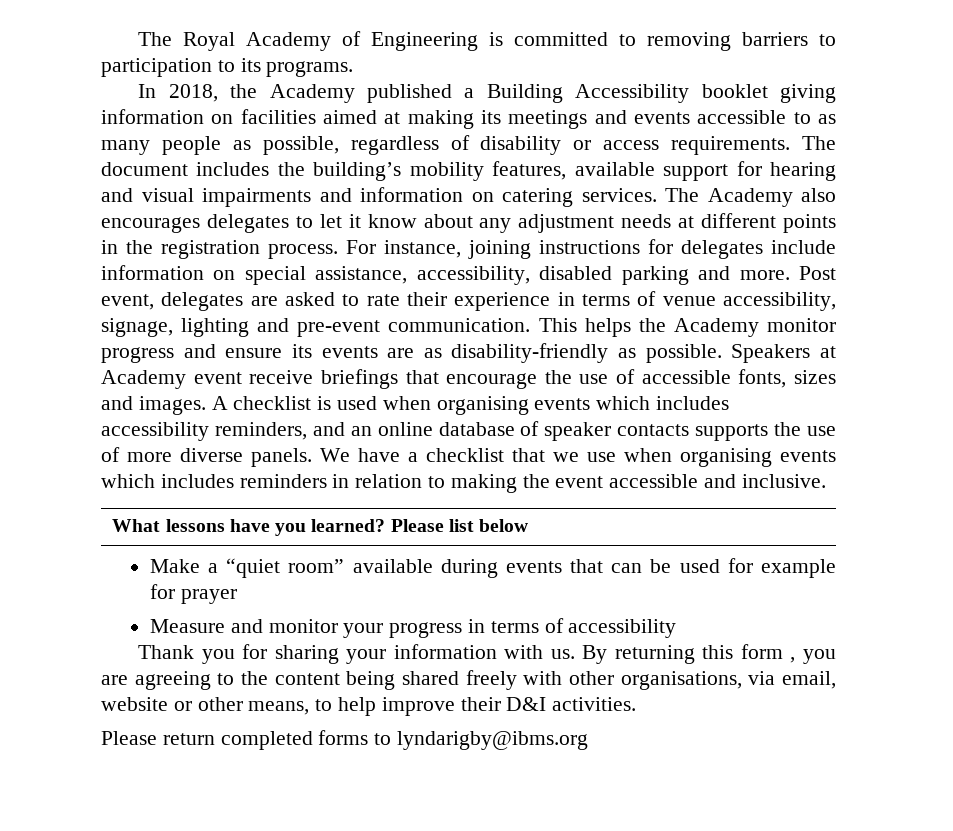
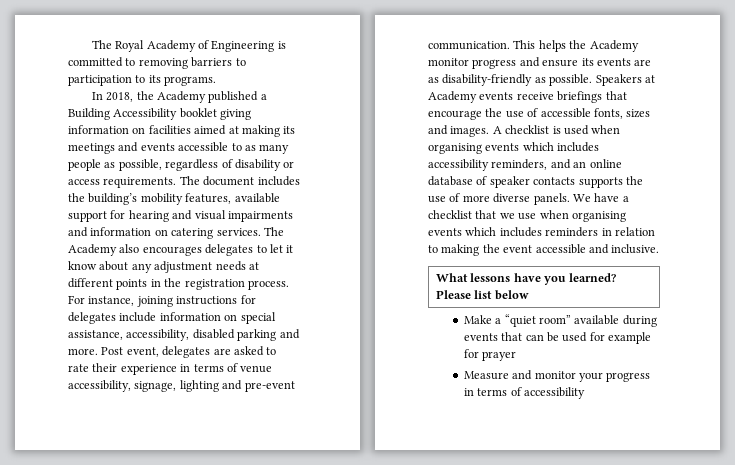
[193,372,242,384] event -> [479,92,514,100] events
[138,644,837,664] [101,670,836,690] [101,697,637,716] [101,730,589,750] // Thank you for sharing your information with us. By returning this form , you are agreeing to the content being shared freely with other organisations, via email, website or other means, to help improve their D&I activities. // Please return completed forms to lyndarigby@ibms.org -> (585, 393) none

